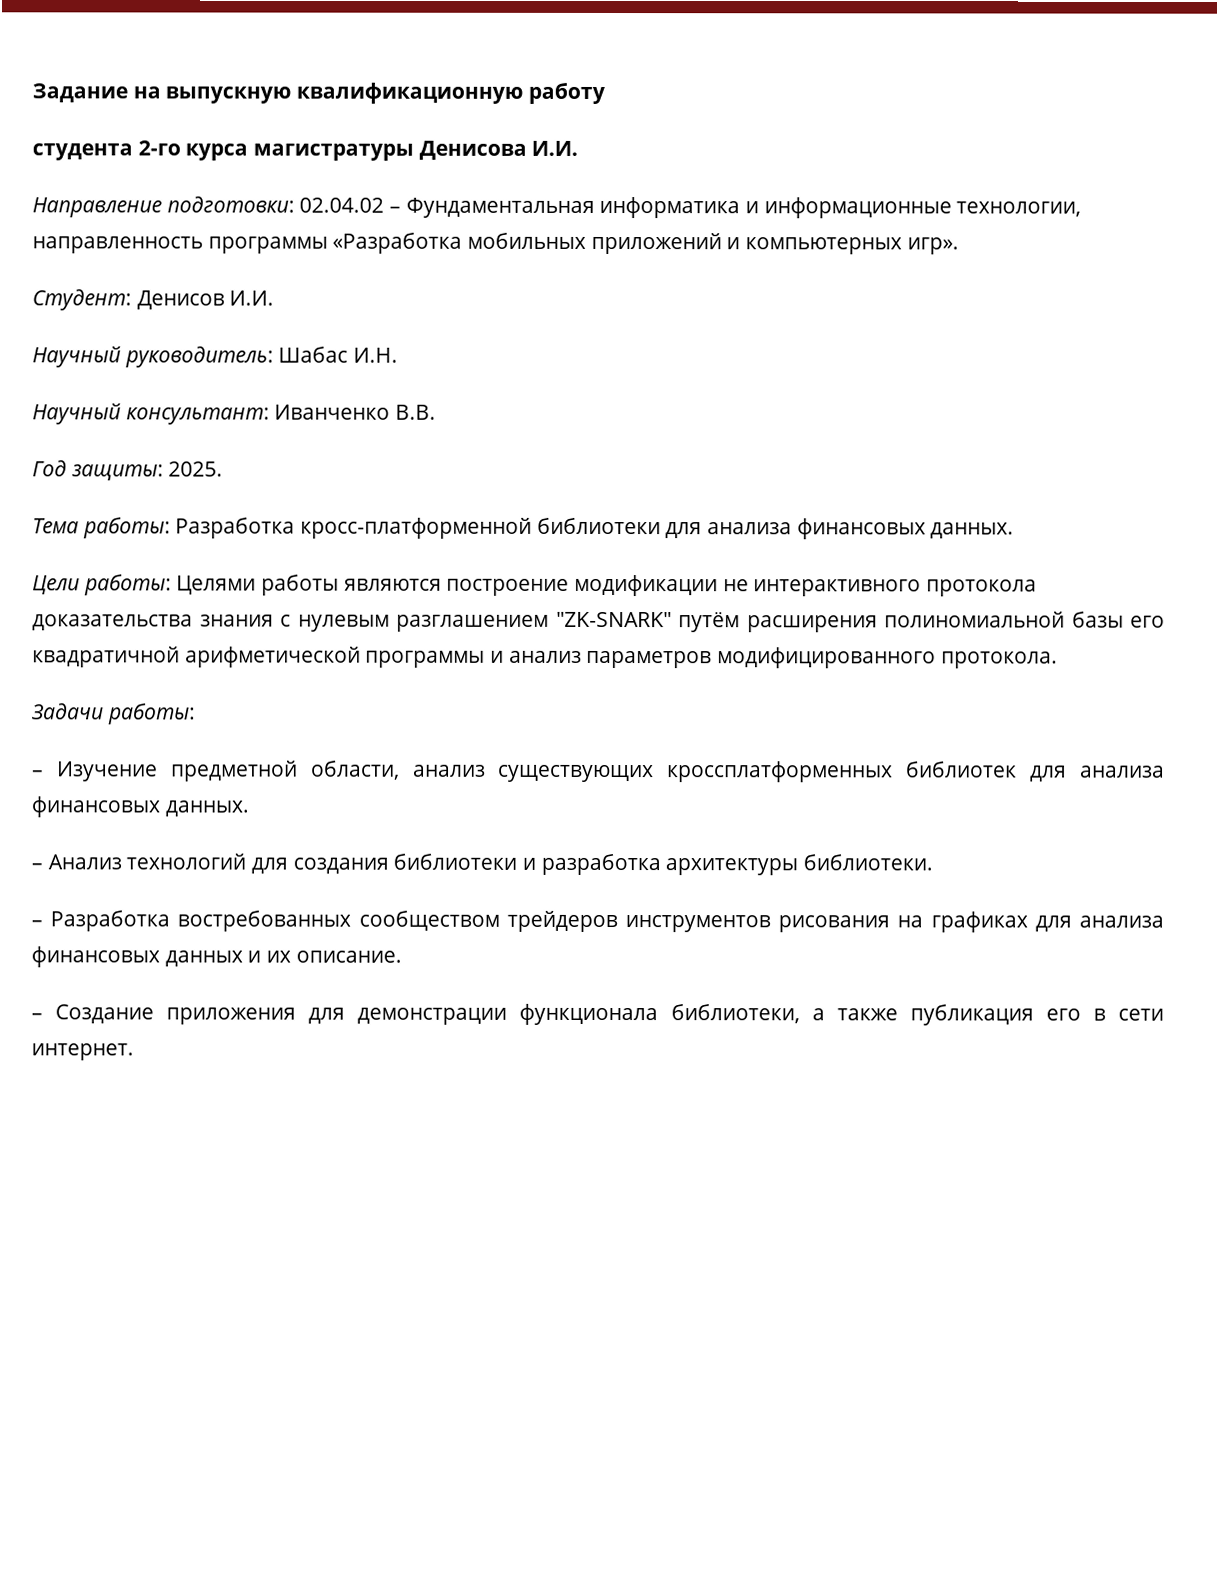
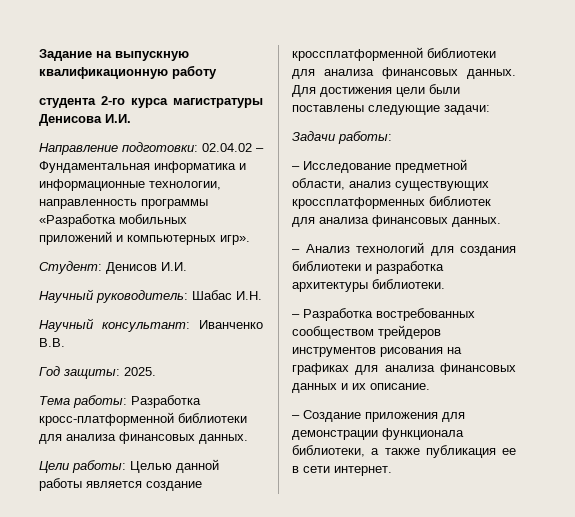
[176,574,1038,597] [32,611,1165,633] [32,646,1058,669] Целями работы являются построение модификации не интерактивного протокола доказательства знания с нулевым разглашением "ZK-SNARK" путём расширения полиномиальной базы его квадратичной арифметической программы и анализ параметров модифицированного протокола. -> [130,459,219,473] [39,478,202,491] [292,47,496,61] [292,67,516,79] [292,84,460,97] [292,105,490,115] Целью данной работы является создание кроссплатформенной библиотеки для анализа финансовых данных. Для достижения цели были поставлены следующие задачи:
[56,761,158,782] Изучение -> [303,161,391,173] Исследование
[1045,1008,1081,1021] его -> [502,448,516,455] ее

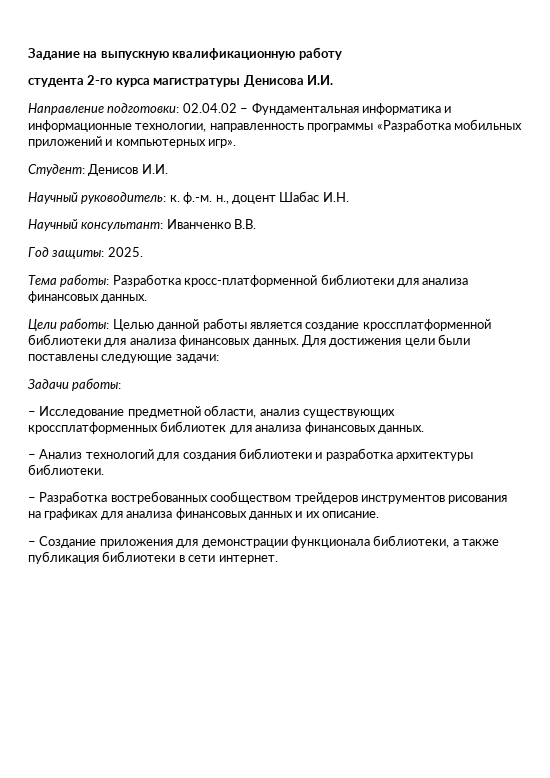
(188, 296) none -> [169,192,276,204] к. ф.-м. н., доцент
[502,448,516,455] ее -> [102,551,176,562] библиотеки

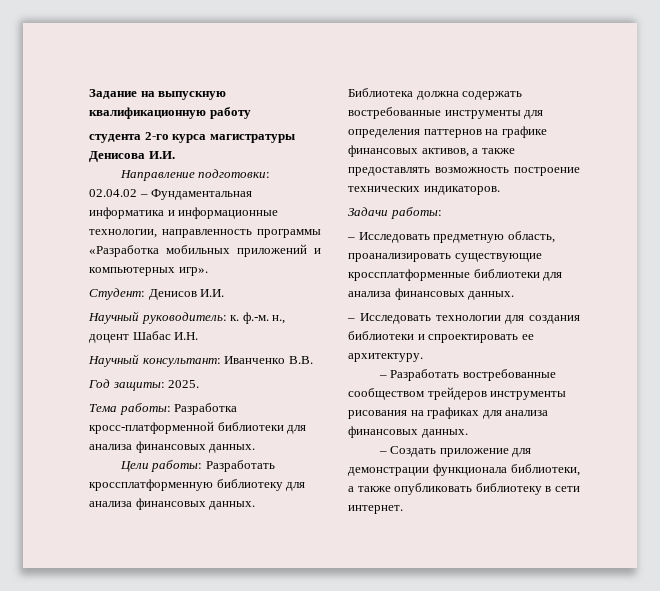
[112,318,491,331] [28,334,470,347] [28,354,219,363] [27,378,122,391] [28,405,395,418] [28,421,424,434] [28,449,154,459] Целью данной работы является создание кроссплатформенной библиотеки для анализа финансовых данных. Для достижения цели были поставлены следующие задачи: // Задачи работы: // – Исследование предметной области, анализ существующих кроссплатформенных библиотек для анализа финансовых данных. // – Анализ технологий -> [205,460,275,472] [89,479,306,491] [89,498,256,510] [348,88,523,100] [348,107,544,119] [348,126,547,138] [348,145,515,157] [348,167,580,176] [348,186,500,195] [348,207,442,219] [347,231,555,243] [348,253,542,262] [348,269,563,281] [348,288,515,300] [347,313,501,324] Разработать кроссплатформенную библиотеку для анализа финансовых данных. Библиотека должна содержать востребованные инструменты для определения паттернов на графике финансовых активов, а также предоставлять возможность построение технических индикаторов. // Задачи работы: // – Исследовать предметную область, проанализировать существующие кроссплатформенные библиотеки для анализа финансовых данных. // – Исследовать технологии
[325,448,473,461] [28,464,104,475] [28,491,208,504] разработка архитектуры библиотеки. // – Разработка востребованных -> [428,334,534,343] [348,353,423,362] [378,369,556,381] спроектировать ее архитектуру. // – Разработать востребованные
[360,495,445,504] инструментов -> [490,391,567,400] инструменты
[248,511,379,520] [28,536,173,548] данных и их описание. // – Создание приложения -> [421,429,468,438] [378,446,509,457] данных. // – Создать приложение
[28,551,176,564] публикация библиотеки -> [394,483,542,495] опубликовать библиотеку

